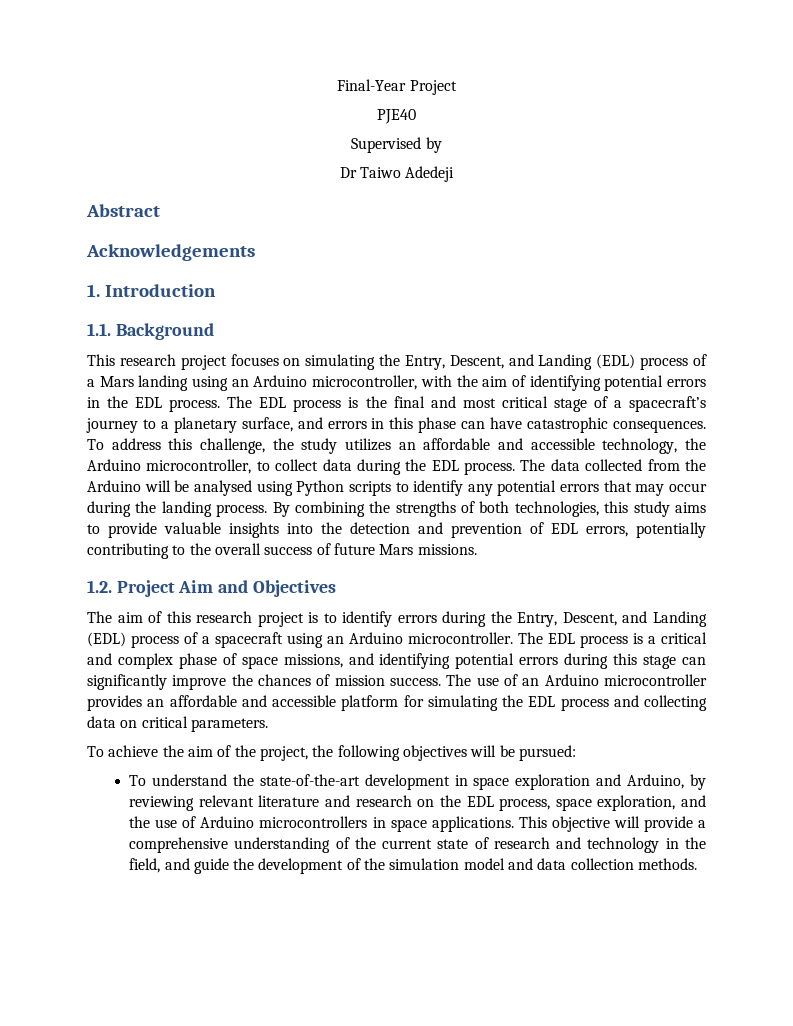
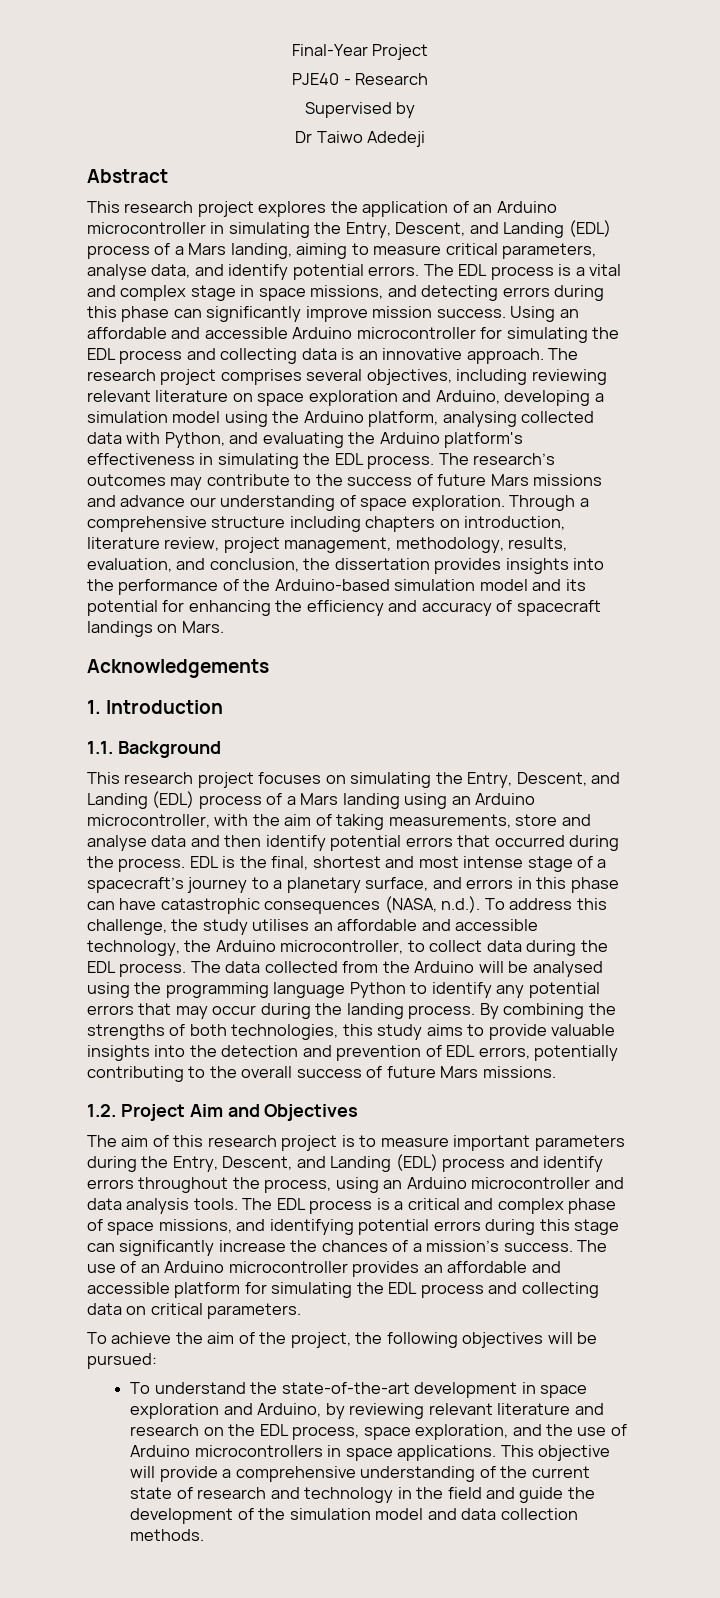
(416, 116) none -> [343,73,428,85] - Research
(160, 210) none -> [87,201,557,217] [87,220,611,238] [87,243,597,259] [87,264,622,280] [87,285,605,301] [87,306,579,322] [87,327,620,343] [87,348,579,364] [87,369,607,385] [87,390,604,406] [87,411,595,427] [87,432,524,448] [87,453,556,469] [87,474,603,490] [87,495,589,511] [87,516,566,532] [87,537,568,553] [87,558,605,574] [87,579,586,595] [87,600,601,616] [87,621,224,637] // This research project explores the application of an Arduino microcontroller in simulating the Entry, Descent, and Landing (EDL) process of a Mars landing, aiming to measure critical parameters, analyse data, and identify potential errors. The EDL process is a vital and complex stage in space missions, and detecting errors during this phase can significantly improve mission success. Using an affordable and accessible Arduino microcontroller for simulating the EDL process and collecting data is an innovative approach. The research project comprises several objectives, including reviewing relevant literature on space exploration and Arduino, developing a simulation model using the Arduino platform, analysing collected data with Python, and evaluating the Arduino platform's effectiveness in simulating the EDL process. The research’s outcomes may contribute to the success of future Mars missions and advance our understanding of space exploration. Through a comprehensive structure including chapters on introduction, literature review, project management, methodology, results, evaluation, and conclusion, the dissertation provides insights into the performance of the Arduino-based simulation model and its potential for enhancing the efficiency and accuracy of spacecraft landings on Mars.
[529,375,706,391] [87,396,425,412] identifying potential errors in the EDL process. The EDL process is the final -> [336,814,591,830] [87,835,620,851] [87,856,381,872] taking measurements, store and analyse data and then identify potential errors that occurred during the process. EDL is the final, shortest
[501,396,548,408] critical -> [463,856,524,868] intense
[612,420,706,433] consequences. -> [264,896,481,914] consequences (NASA, n.d.).
[345,438,392,451] utilizes -> [252,919,310,931] utilises
[296,480,391,496] Python scripts -> [134,982,406,998] the programming language Python
[342,611,437,627] identify errors -> [380,1135,625,1151] measure important parameters
[184,632,513,648] of a spacecraft using an Arduino microcontroller. -> [509,1156,604,1172] [87,1177,624,1193] [87,1198,238,1214] and identify errors throughout the process, using an Arduino microcontroller and data analysis tools.
[172,675,227,690] improve -> [218,1240,286,1252] increase
[334,675,385,686] mission -> [412,1240,500,1252] a mission’s
[129,858,161,873] field, -> [447,1487,482,1499] field

